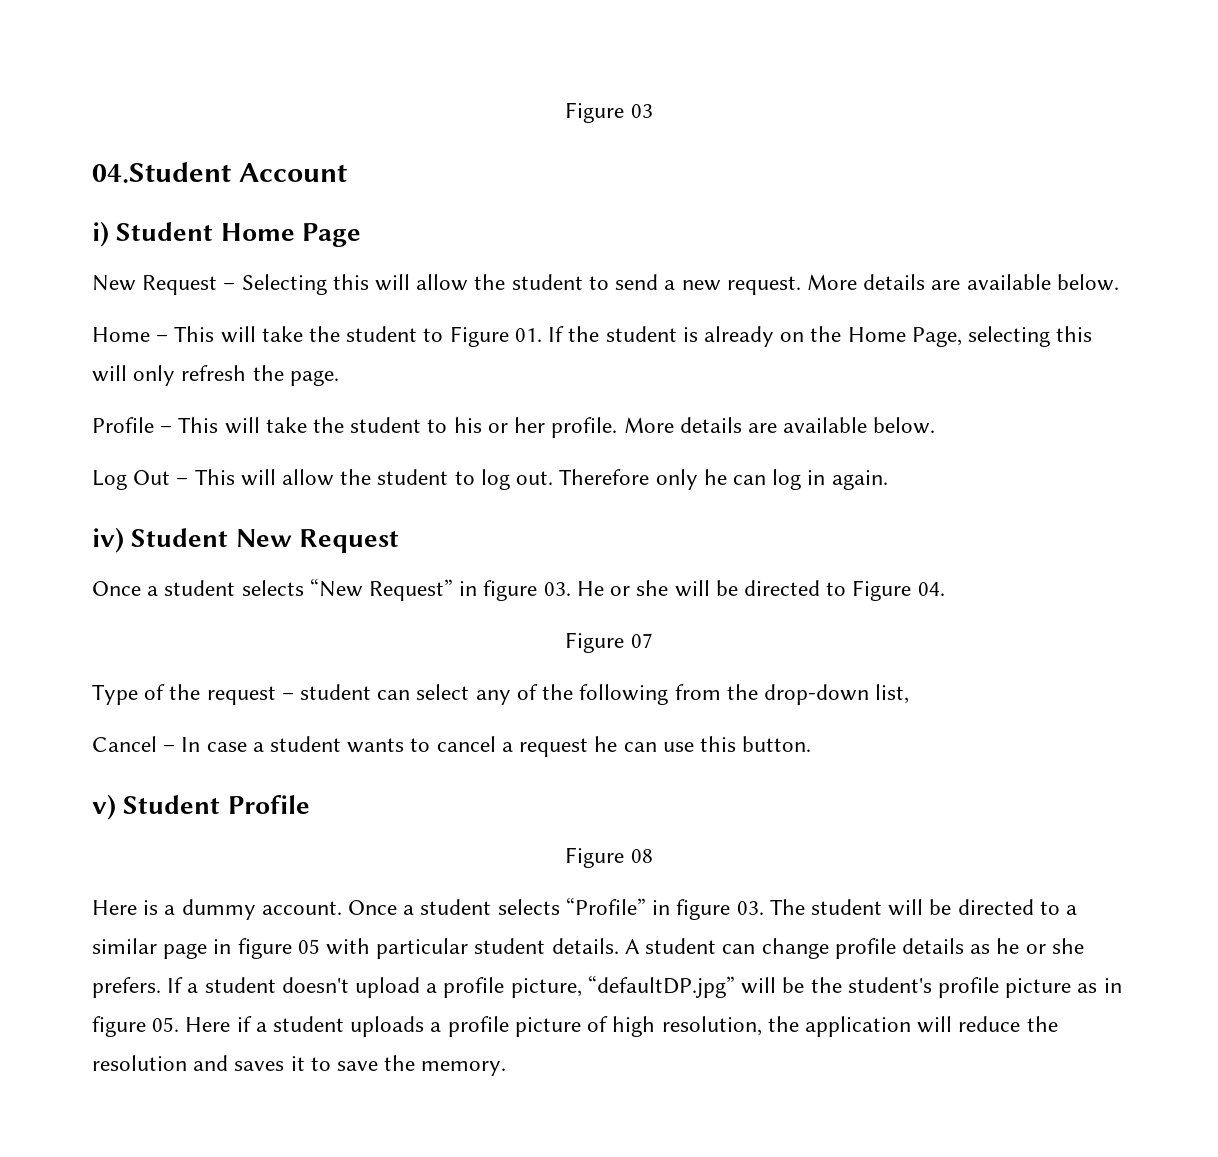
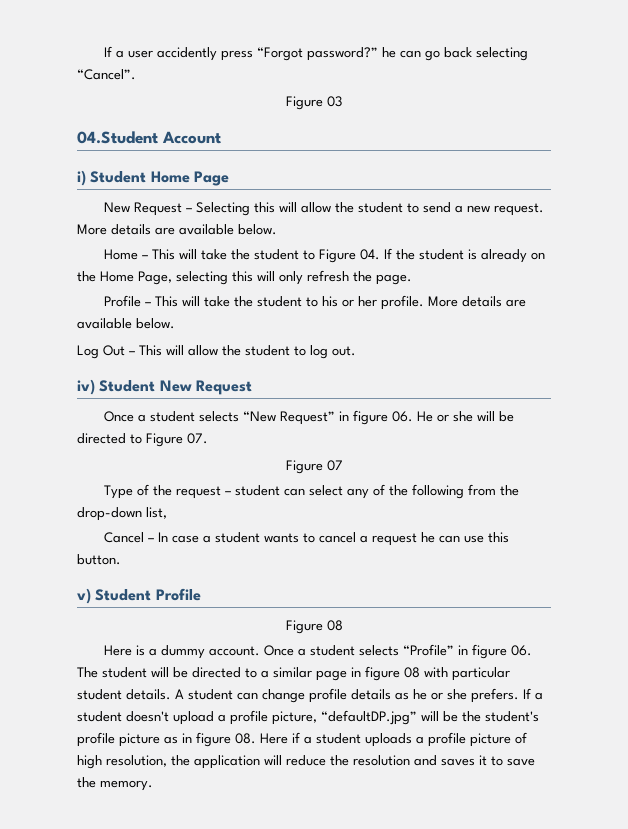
(565, 112) none -> [103,46,528,61] [77,69,136,80] If a user accidently press “Forgot password?” he can go back selecting “Cancel”. //
[514,328,542,342] 01. -> [359,249,380,260] 04.
[559,469,888,490] Therefore only he can log in again. -> (356, 351) none
[543,582,571,596] 03. -> [391,411,413,422] 06.
[917,582,945,596] 04. -> [187,433,208,444] 07.
[736,901,764,915] 03. -> [510,645,532,656] 06.
[297,939,320,954] 05 -> [404,667,420,678] 08
[152,1017,180,1032] 05. -> [235,733,256,744] 08.

